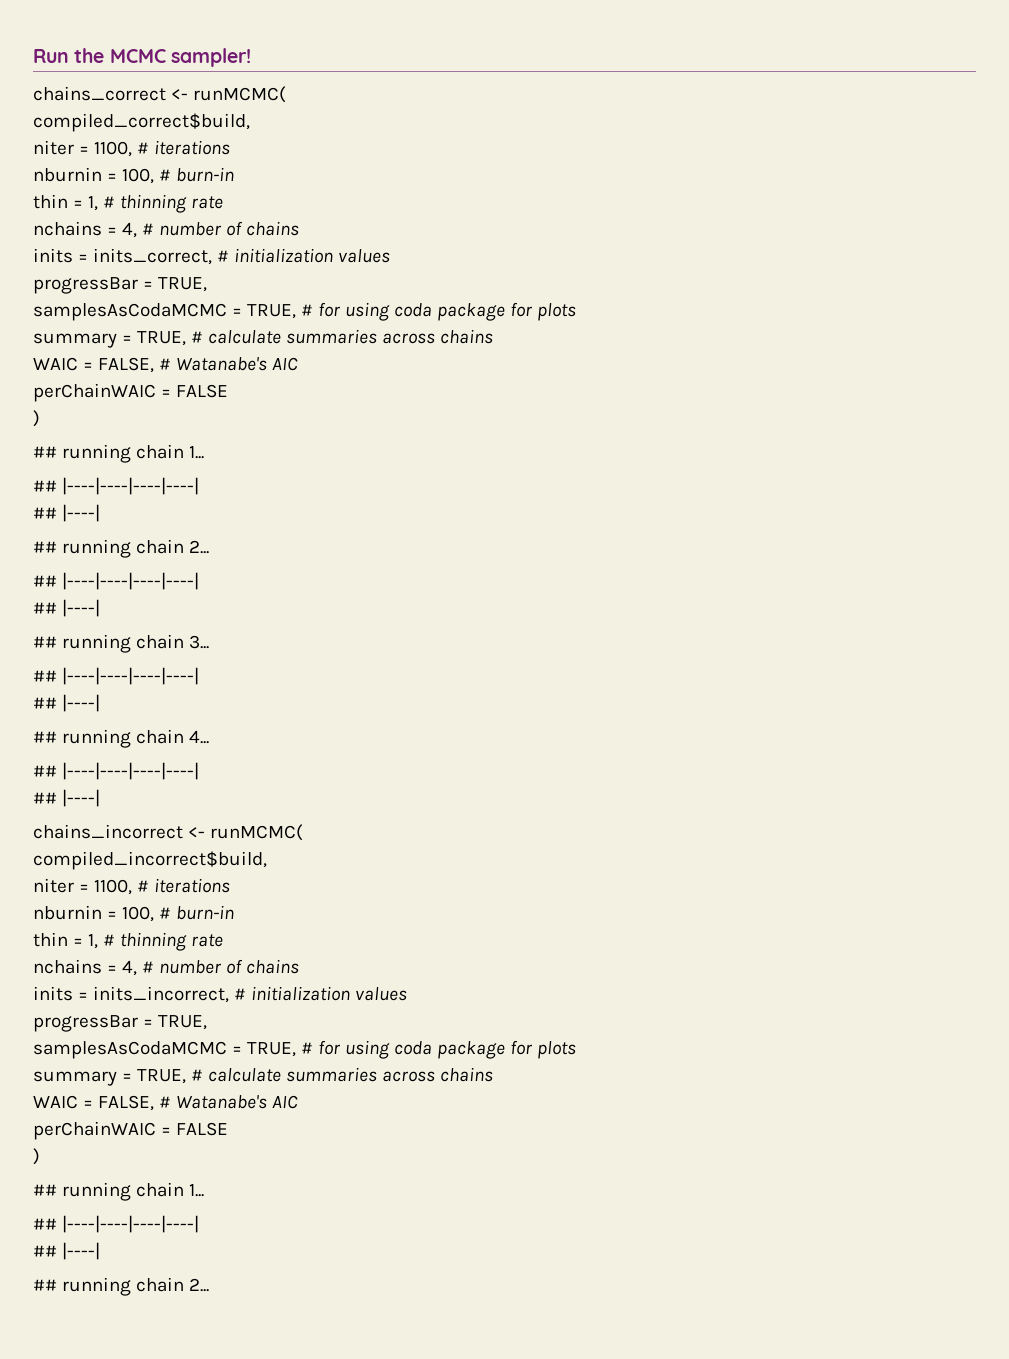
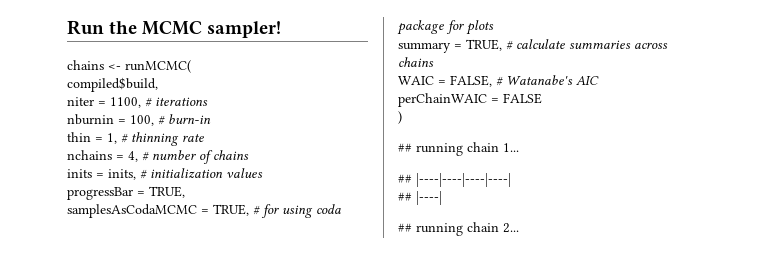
[33,86,287,103] [33,113,250,132] chains_correct <- runMCMC( // compiled_correct$build, -> [67,60,191,73] [67,77,158,92] chains <- runMCMC( // compiled$build,
[93,248,213,265] inits_correct, -> [108,169,136,180] inits,
[33,572,200,590] [33,599,101,617] [33,634,210,653] [33,667,200,685] [33,694,101,712] [33,729,210,748] [33,762,200,780] [33,789,101,807] [33,824,304,841] [33,851,267,870] [33,878,230,895] [33,905,234,922] [33,932,223,951] [33,959,299,976] [33,986,407,1003] [33,1015,208,1032] [33,1040,577,1059] [33,1067,493,1086] [33,1095,298,1111] [33,1121,229,1140] [33,1148,40,1165] [33,1182,205,1201] [33,1215,200,1233] [33,1242,101,1260] [33,1277,210,1296] // ## |----|----|----|----| // ## |----| // ## running chain 3... // ## |----|----|----|----| // ## |----| // ## running chain 4... // ## |----|----|----|----| // ## |----| // chains_incorrect <- runMCMC( // compiled_incorrect$build, // niter = 1100, # iterations // nburnin = 100, # burn-in // thin = 1, # thinning rate // nchains = 4, # number of chains // inits = inits_incorrect, # initialization values // progressBar = TRUE, // samplesAsCodaMCMC = TRUE, # for using coda package for plots // summary = TRUE, # calculate summaries across chains // WAIC = FALSE, # Watanabe's AIC // perChainWAIC = FALSE // ) // ## running chain 1... // ## |----|----|----|----| // ## |----| // ## running chain 2... -> (519, 228) none

